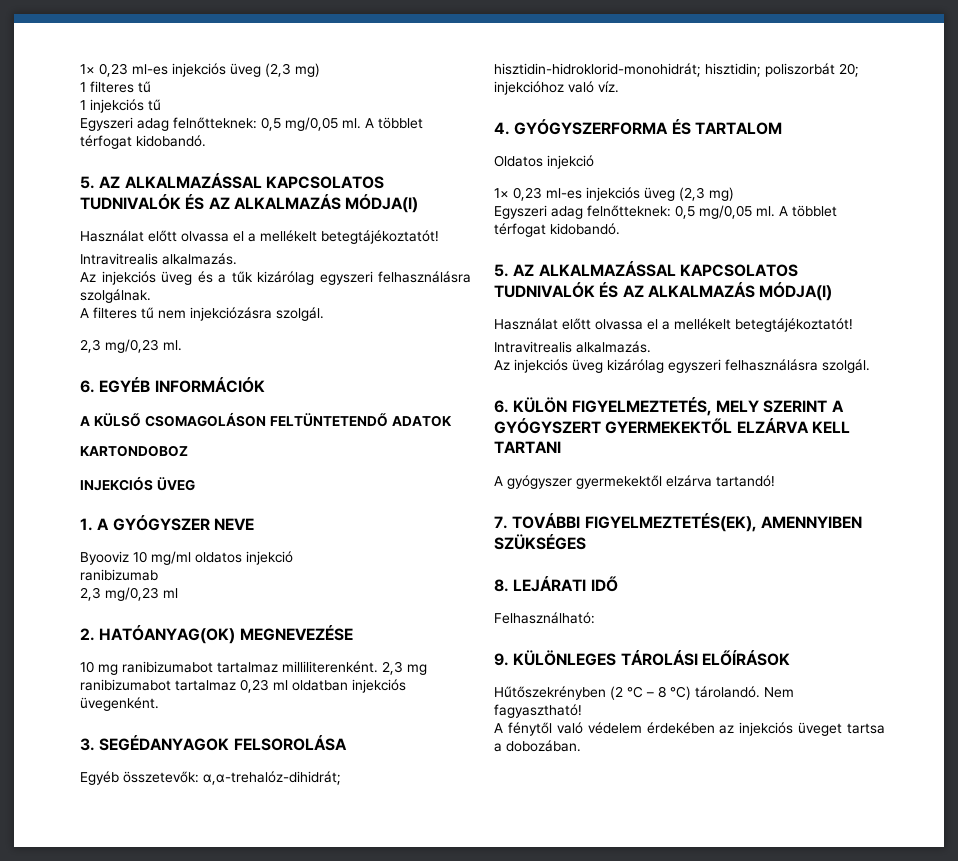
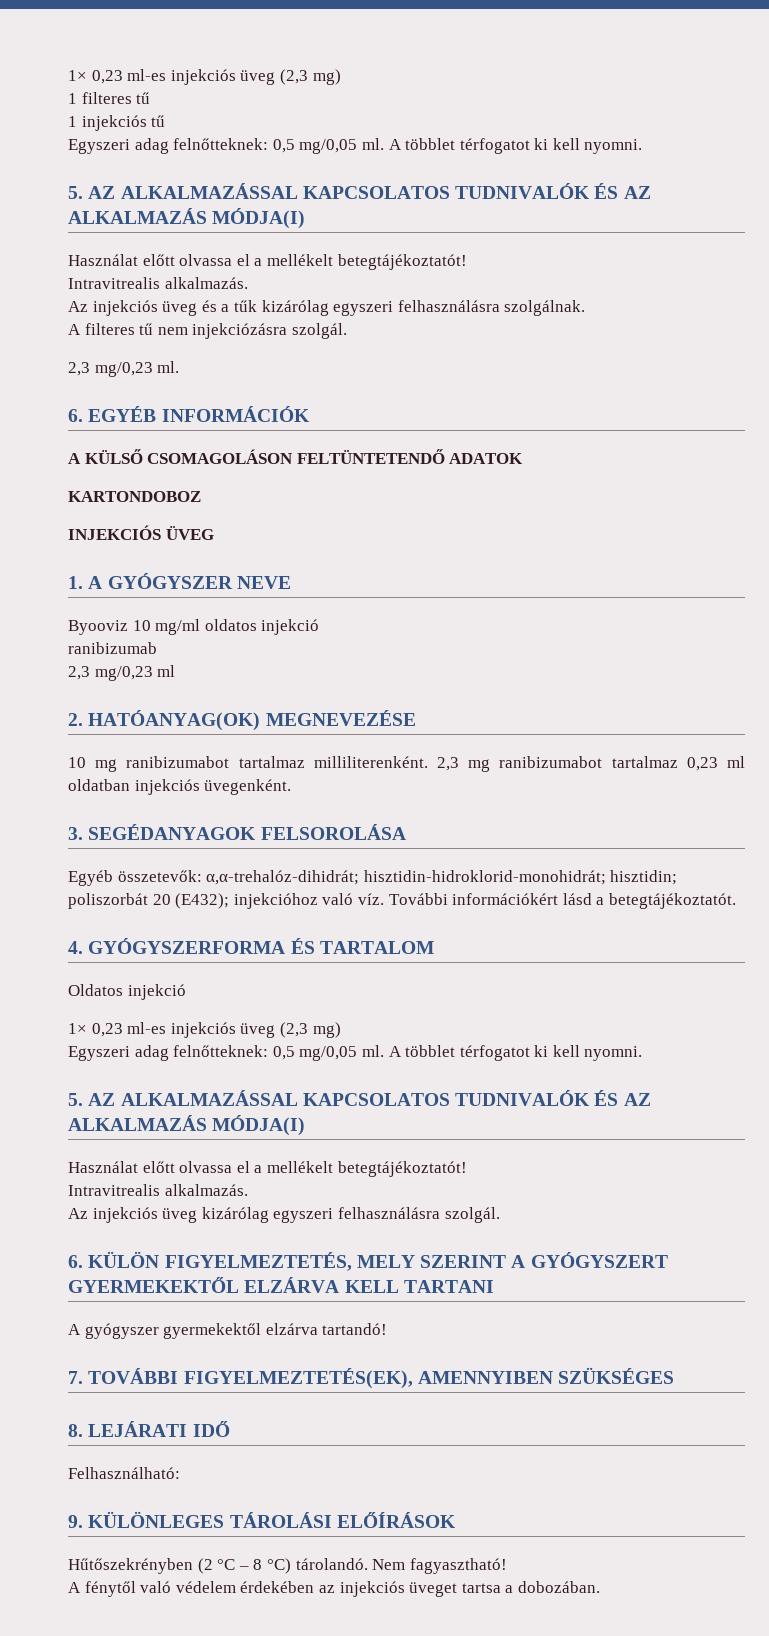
[80,135,206,149] térfogat kidobandó. -> [459,138,643,154] térfogatot ki kell nyomni.
[839,63,859,77] 20; -> [152,893,230,909] 20 (E432);
(619, 87) none -> [388,893,736,909] További információkért lásd a betegtájékoztatót.
[494,223,620,237] térfogat kidobandó. -> [459,1045,643,1061] térfogatot ki kell nyomni.

